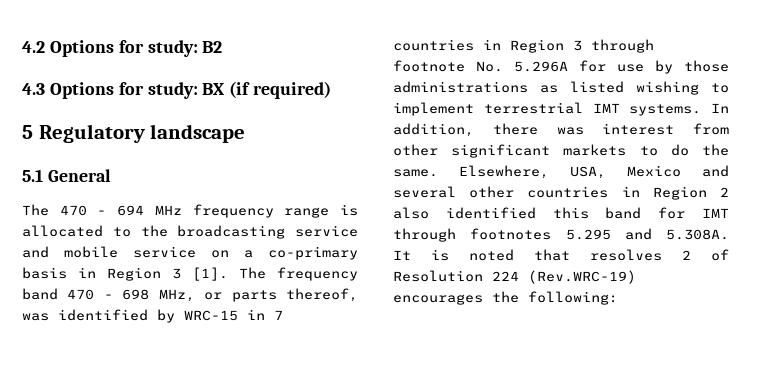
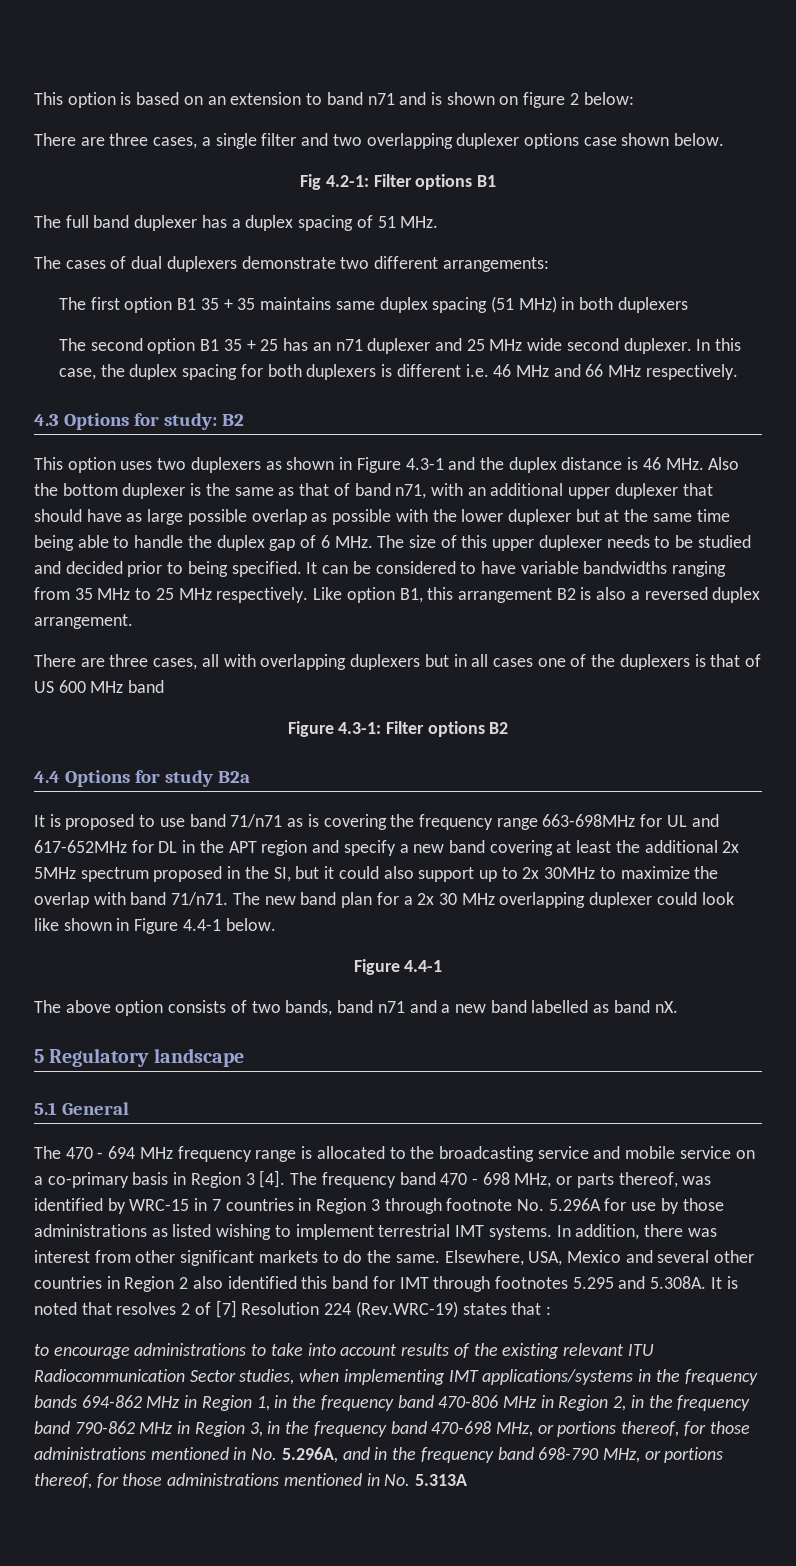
[22,40,223,57] [22,81,332,99] 4.2 Options for study: B2 // 4.3 Options for study: BX (if required) -> [34,92,634,108] [34,133,725,149] [300,174,496,190] [34,215,439,231] [34,256,549,272] [59,296,688,313] [59,338,742,354] [59,364,738,380] [34,413,244,430] [34,457,740,473] [34,483,713,499] [34,509,730,525] [34,535,751,551] [34,561,727,577] [34,587,761,603] [34,614,133,629] [34,654,762,670] [34,680,165,693] [287,721,509,737] [34,770,250,787] [34,814,719,830] [34,840,740,856] [34,866,719,882] [34,892,734,908] [34,918,276,934] [353,959,443,975] [34,1000,678,1016] This option is based on an extension to band n71 and is shown on figure 2 below: // There are three cases, a single filter and two overlapping duplexer options case shown below. // Fig 4.2-1: Filter options B1 // The full band duplexer has a duplex spacing of 51 MHz. // The cases of dual duplexers demonstrate two different arrangements: // The first option B1 35 + 35 maintains same duplex spacing (51 MHz) in both duplexers // The second option B1 35 + 25 has an n71 duplexer and 25 MHz wide second duplexer. In this case, the duplex spacing for both duplexers is different i.e. 46 MHz and 66 MHz respectively. // 4.3 Options for study: B2 // This option uses two duplexers as shown in Figure 4.3-1 and the duplex distance is 46 MHz. Also the bottom duplexer is the same as that of band n71, with an additional upper duplexer that should have as large possible overlap as possible with the lower duplexer but at the same time being able to handle the duplex gap of 6 MHz. The size of this upper duplexer needs to be studied and decided prior to being specified. It can be considered to have variable bandwidths ranging from 35 MHz to 25 MHz respectively. Like option B1, this arrangement B2 is also a reversed duplex arrangement. // There are three cases, all with overlapping duplexers but in all cases one of the duplexers is that of US 600 MHz band // Figure 4.3-1: Filter options B2 // 4.4 Options for study B2a // It is proposed to use band 71/n71 as is covering the frequency range 663-698MHz for UL and 617-652MHz for DL in the APT region and specify a new band covering at least the additional 2x 5MHz spectrum proposed in the SI, but it could also support up to 2x 30MHz to maximize the overlap with band 71/n71. The new band plan for a 2x 30 MHz overlapping duplexer could look like shown in Figure 4.4-1 below. // Figure 4.4-1 // The above option consists of two bands, band n71 and a new band labelled as band nX.
[192,267,228,281] [1]. -> [259,1170,286,1188] [4].
(729, 255) none -> [215,1300,237,1318] [7]
[393,291,618,305] encourages the following: -> [462,1302,551,1315] [34,1343,654,1359] [34,1369,758,1385] [34,1395,751,1411] [34,1421,750,1437] [34,1447,724,1463] [34,1473,468,1489] states that : // to encourage administrations to take into account results of the existing relevant ITU Radiocommunication Sector studies, when implementing IMT applications/systems in the frequency bands 694-862 MHz in Region 1, in the frequency band 470-806 MHz in Region 2, in the frequency band 790-862 MHz in Region 3, in the frequency band 470-698 MHz, or portions thereof, for those administrations mentioned in No. 5.296A, and in the frequency band 698-790 MHz, or portions thereof, for those administrations mentioned in No. 5.313A

